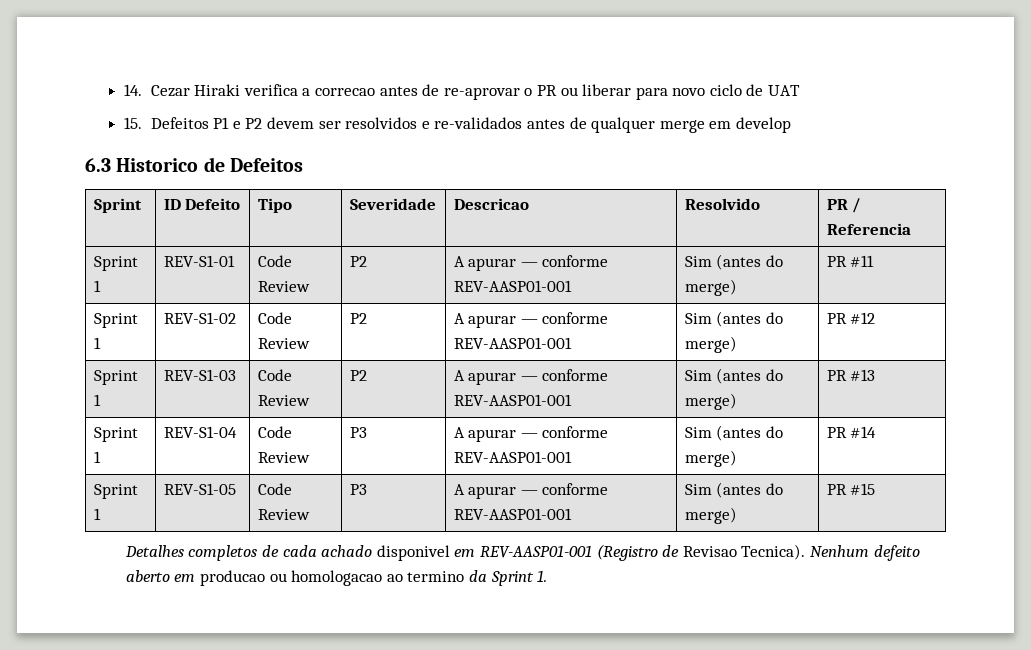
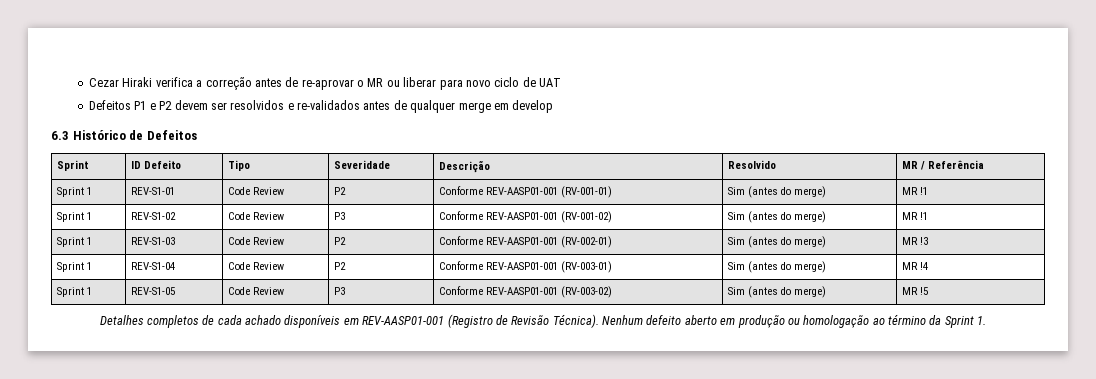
[124,84,143,96] 14. -> (89, 82) none
[314,88,375,96] correcao -> [205,77,252,90] correção
[536,85,557,96] PR -> [367,78,384,87] MR
[124,117,143,129] 15. -> (562, 82) none
[116,158,199,172] Historico -> [72,130,126,140] Histórico
[453,198,529,210] Descricao -> [438,160,490,173] Descrição
[826,198,862,213] [826,223,911,235] PR / Referencia -> [901,160,984,170] MR / Referência
[453,255,609,271] [453,280,572,292] [684,254,783,270] [684,279,737,296] [826,255,875,267] A apurar — conforme REV-AASP01-001 | Sim (antes do merge) | PR #11 -> [438,186,612,198] [727,186,826,198] [901,187,928,195] Conforme REV-AASP01-001 (RV-001-01) | Sim (antes do merge) | MR !1
[349,313,367,324] [453,312,609,328] [453,337,572,349] [684,311,783,327] [684,336,737,353] [826,312,876,324] P2 | A apurar — conforme REV-AASP01-001 | Sim (antes do merge) | PR #12 -> [333,212,345,220] [438,211,612,223] [727,211,826,223] [901,212,928,220] P3 | Conforme REV-AASP01-001 (RV-001-02) | Sim (antes do merge) | MR !1
[453,369,609,385] [453,394,572,406] [684,368,783,384] [684,393,737,410] [826,369,876,381] A apurar — conforme REV-AASP01-001 | Sim (antes do merge) | PR #13 -> [438,236,612,248] [727,236,826,248] [901,237,928,245] Conforme REV-AASP01-001 (RV-002-01) | Sim (antes do merge) | MR !3
[349,427,367,438] [453,426,609,442] [453,451,572,463] [684,425,783,441] [684,450,737,467] [826,426,877,438] P3 | A apurar — conforme REV-AASP01-001 | Sim (antes do merge) | PR #14 -> [333,262,346,270] [438,261,612,273] [727,261,826,273] [901,262,928,270] P2 | Conforme REV-AASP01-001 (RV-003-01) | Sim (antes do merge) | MR !4
[453,483,609,499] [453,508,572,520] [684,482,783,498] [684,507,737,524] [826,483,876,495] A apurar — conforme REV-AASP01-001 | Sim (antes do merge) | PR #15 -> [438,286,612,298] [727,286,826,298] [901,287,928,295] Conforme REV-AASP01-001 (RV-003-02) | Sim (antes do merge) | MR !5
[376,545,450,561] disponivel -> [284,315,341,328] disponíveis
[682,544,806,560] Revisao Tecnica). -> [511,314,599,328] Revisão Técnica).
[200,570,465,586] producao ou homologacao ao termino -> [737,314,927,328] produção ou homologação ao término

